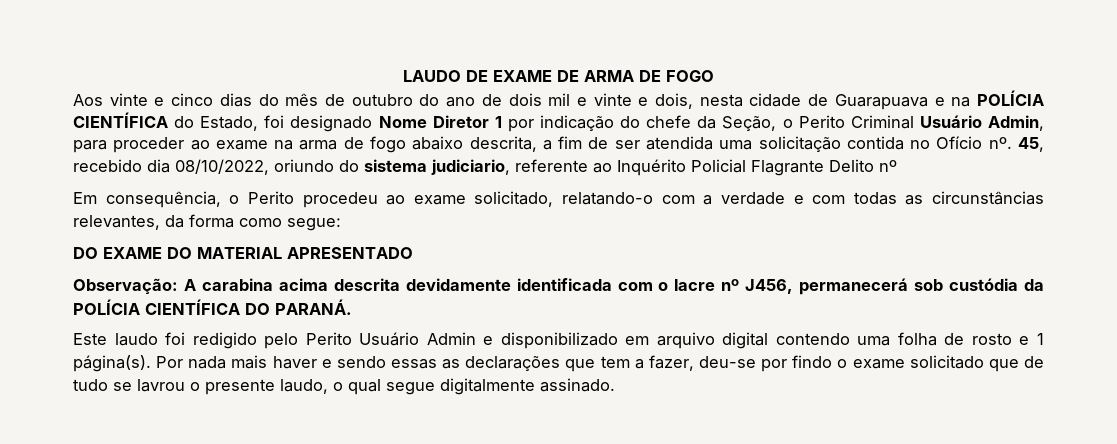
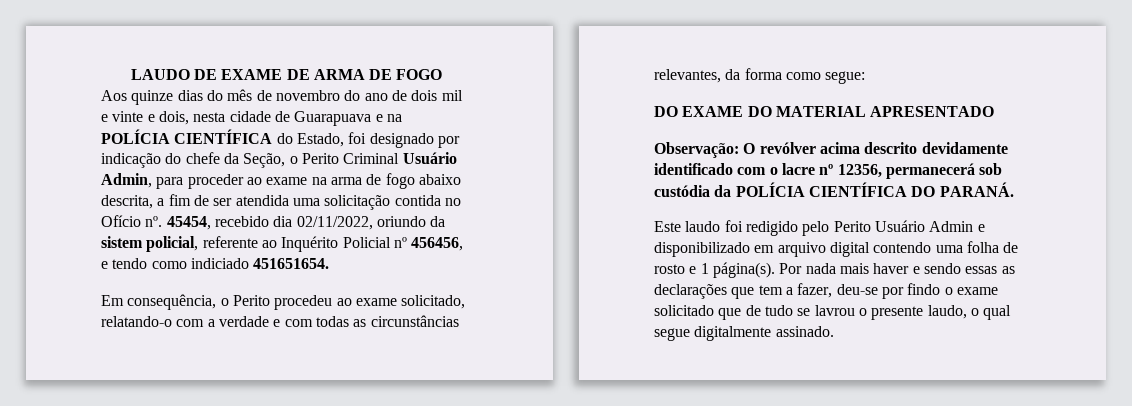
[109,93,214,106] vinte e cinco -> [131,90,174,105] quinze
[351,94,413,106] outubro -> [275,90,340,101] novembro
[378,115,502,128] Nome Diretor 1 -> (434, 140) none
[1018,137,1045,152] 45, -> [166,216,211,230] 45454,
[175,159,510,175] 08/10/2022, oriundo do sistema judiciario, -> [296,216,446,230] [101,236,199,252] 02/11/2022, oriundo da sistem policial,
[751,159,897,176] Flagrante Delito nº -> [393,237,464,251] [101,258,330,269] nº 456456, e tendo como indiciado 451651654.
[183,278,612,291] A carabina acima descrita devidamente identificada -> [743,142,1008,154] [654,163,733,175] O revólver acima descrito devidamente identificado
[745,279,794,294] J456, -> [837,164,882,178] 12356,

